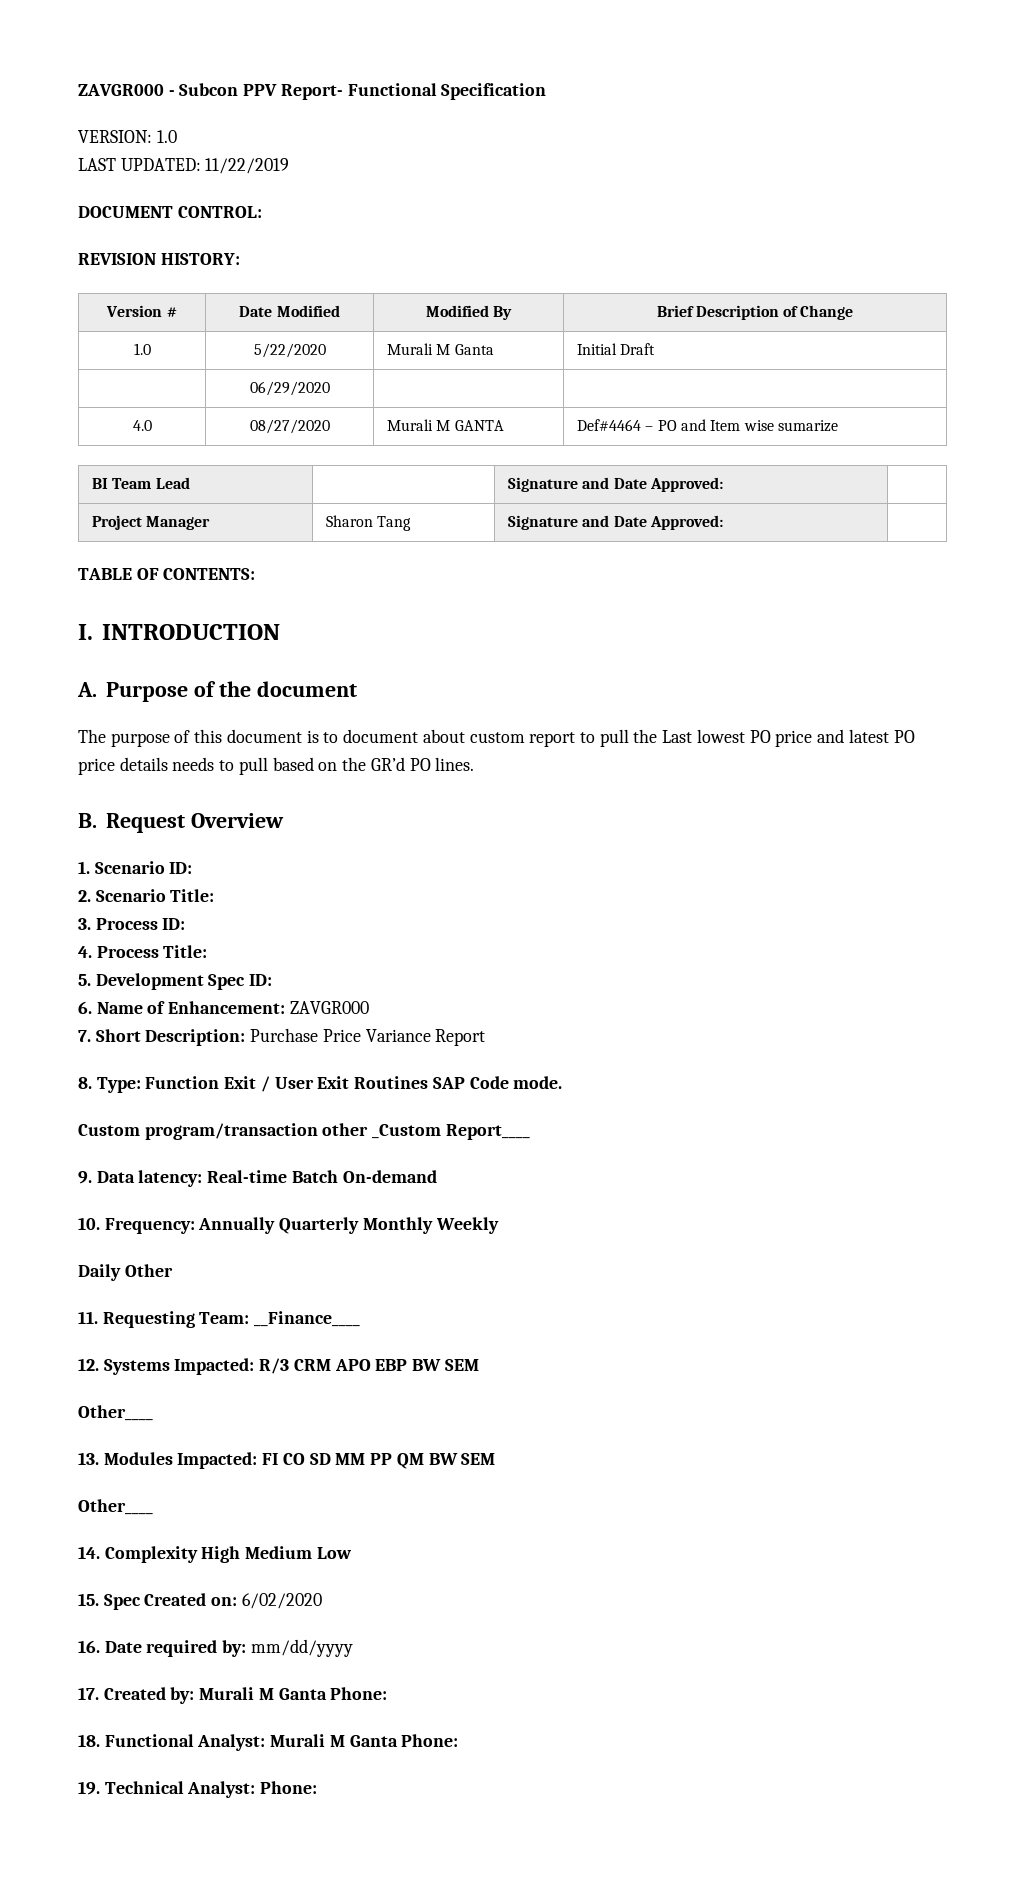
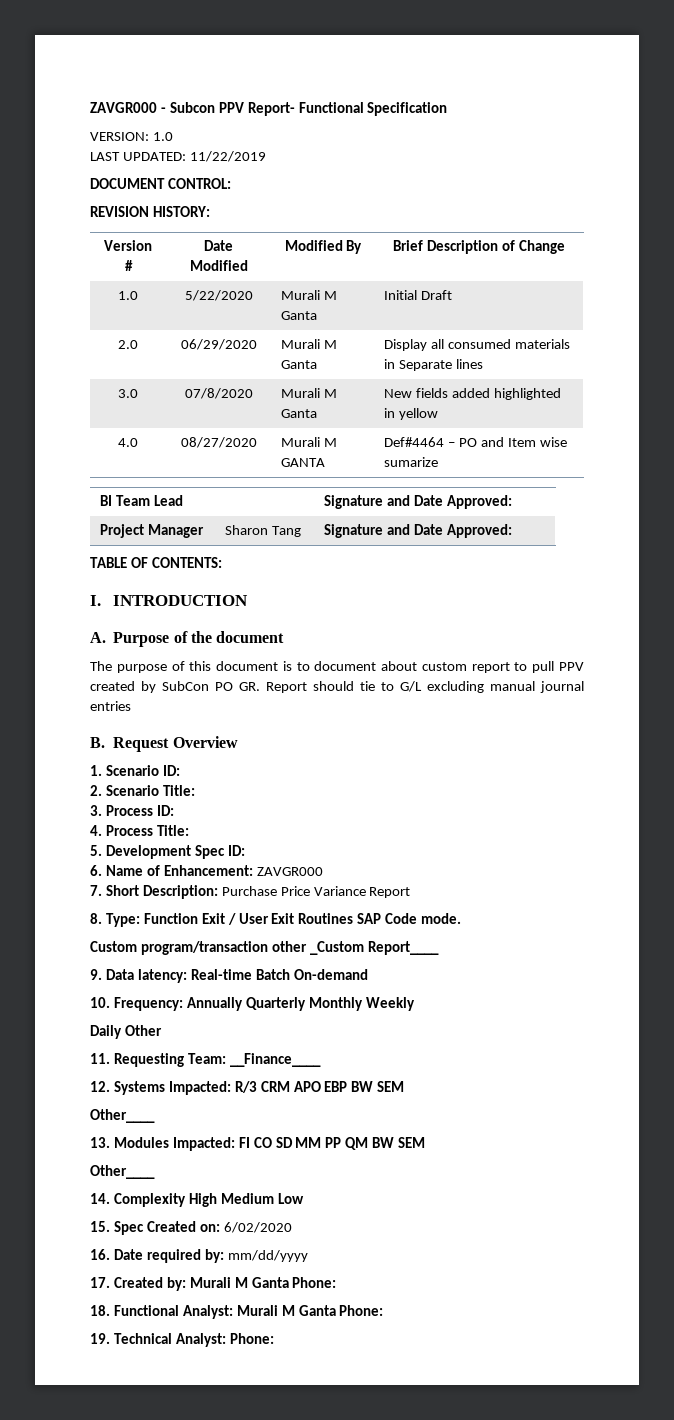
(656, 349) none -> [118,340,138,349] 2.0
(330, 388) | -> [281,339,338,349] [281,360,318,369] [384,339,571,351] [384,359,484,371] [118,389,138,398] [184,388,253,399] [281,388,338,398] [281,409,318,418] [384,388,562,400] [384,408,439,420] Murali M Ganta | Display all consumed materials in Separate lines // 3.0 | 07/8/2020 | Murali M Ganta | New fields added highlighted in yellow
[633,729,915,747] [78,757,475,775] the Last lowest PO price and latest PO price details needs to pull based on the GR’d PO lines. -> [559,662,584,671] [90,681,584,693] [90,701,131,711] PPV created by SubCon PO GR. Report should tie to G/L excluding manual journal entries

